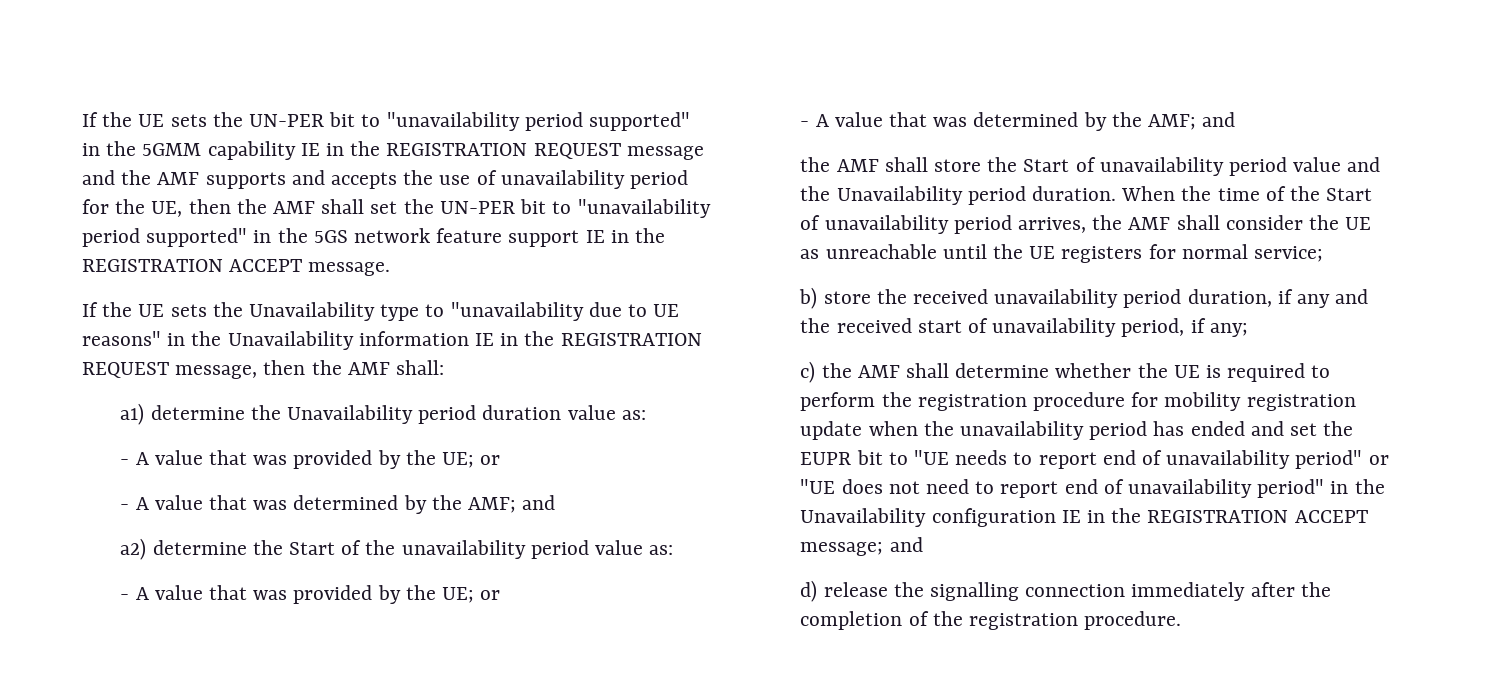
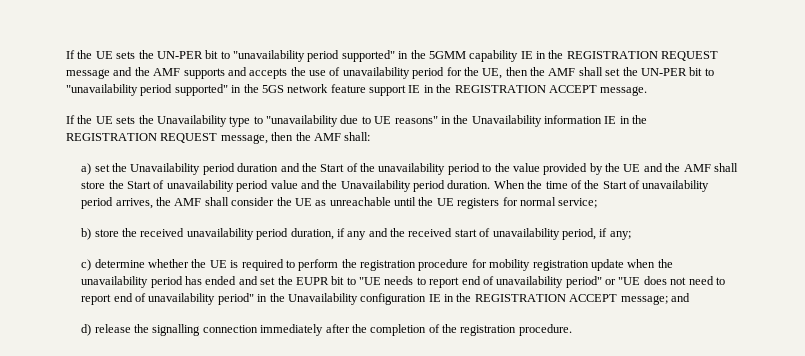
[120,403,245,425] a1) determine -> [81,163,110,175] a) set
[567,405,646,420] [120,450,501,469] [120,495,556,514] [120,538,247,560] value as: // - A value that was provided by the UE; or // - A value that was determined by the AMF; and // a2) determine -> [280,163,300,172] and
[595,540,674,555] [120,585,501,604] [800,112,1236,131] value as: // - A value that was provided by the UE; or // - A value that was determined by the AMF; and // -> [482,163,663,175] to the value provided by the UE and
[821,363,950,378] the AMF shall -> (92, 265) none

